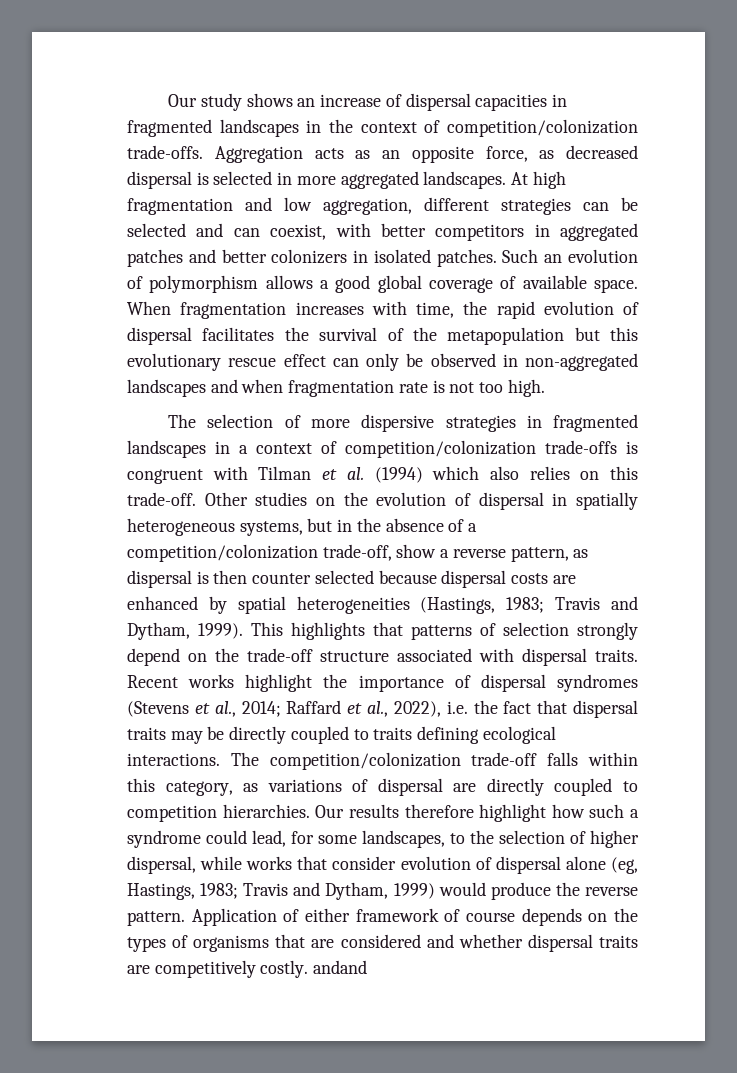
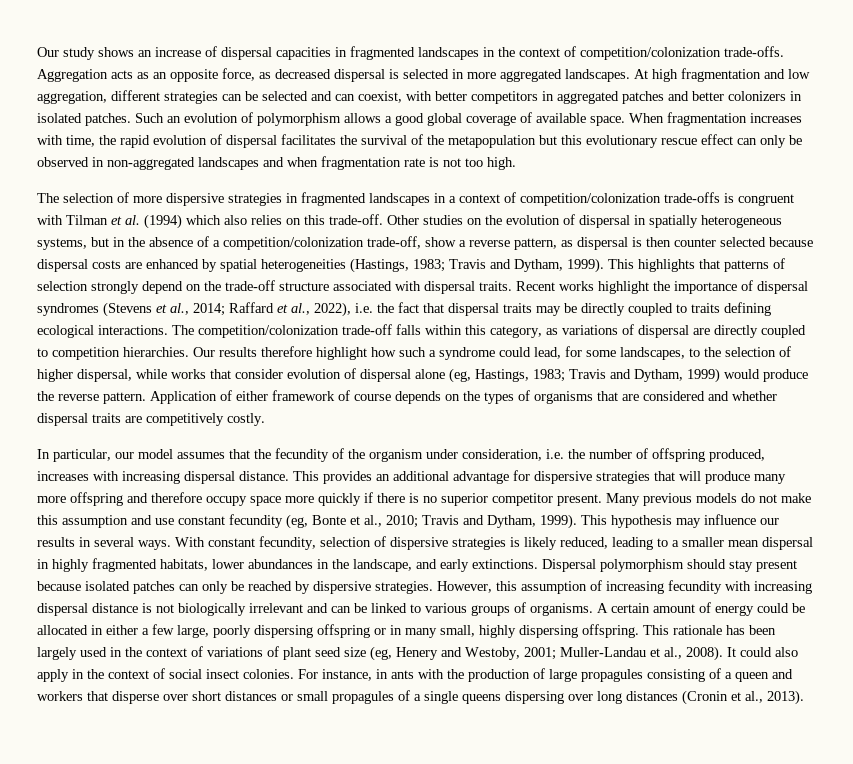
[313,960,368,974] andand -> [37,448,765,462] [37,470,786,484] [37,492,811,506] [37,514,779,529] [37,536,813,550] [37,558,797,572] [37,580,812,594] [37,602,805,616] [37,624,776,638] [37,646,798,661] [37,668,793,682] [37,690,804,705] // In particular, our model assumes that the fecundity of the organism under consideration, i.e. the number of offspring produced, increases with increasing dispersal distance. This provides an additional advantage for dispersive strategies that will produce many more offspring and therefore occupy space more quickly if there is no superior competitor present. Many previous models do not make this assumption and use constant fecundity (eg, Bonte et al., 2010; Travis and Dytham, 1999). This hypothesis may influence our results in several ways. With constant fecundity, selection of dispersive strategies is likely reduced, leading to a smaller mean dispersal in highly fragmented habitats, lower abundances in the landscape, and early extinctions. Dispersal polymorphism should stay present because isolated patches can only be reached by dispersive strategies. However, this assumption of increasing fecundity with increasing dispersal distance is not biologically irrelevant and can be linked to various groups of organisms. A certain amount of energy could be allocated in either a few large, poorly dispersing offspring or in many small, highly dispersing offspring. This rationale has been largely used in the context of variations of plant seed size (eg, Henery and Westoby, 2001; Muller-Landau et al., 2008). It could also apply in the context of social insect colonies. For instance, in ants with the production of large propagules consisting of a queen and workers that disperse over short distances or small propagules of a single queens dispersing over long distances (Cronin et al., 2013).

